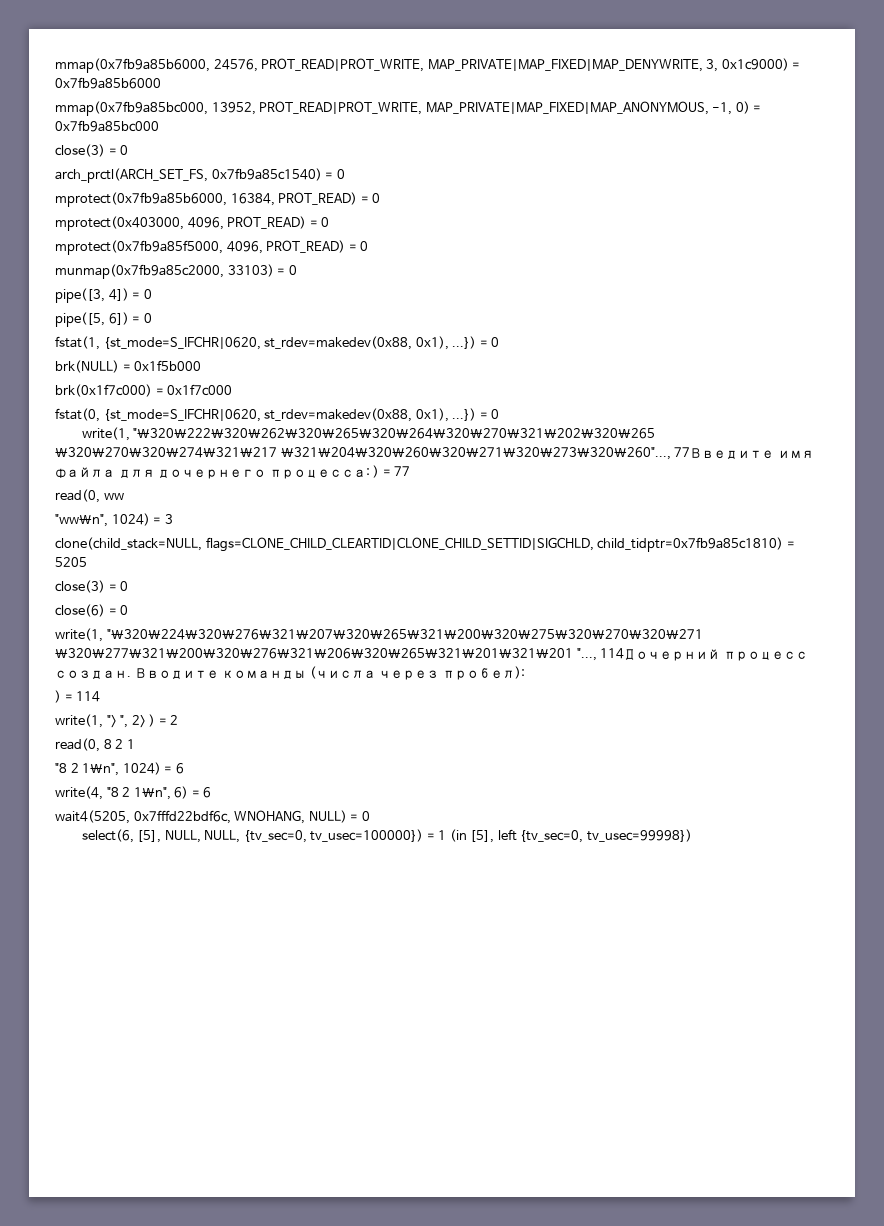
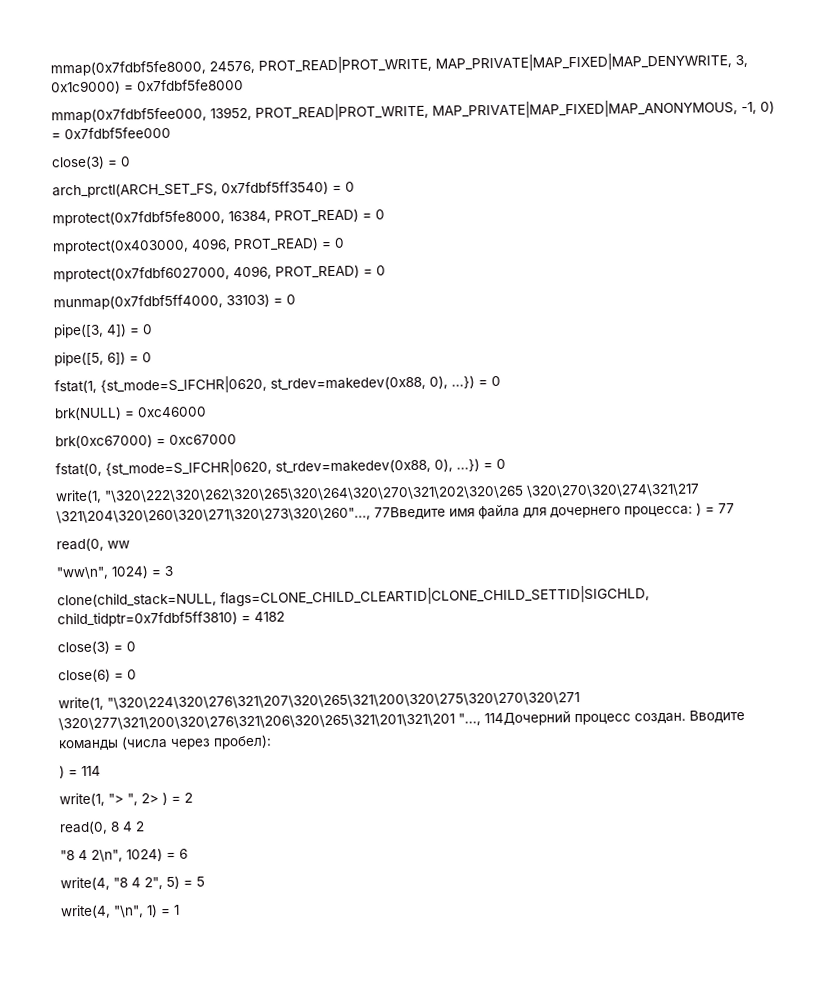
[55,58,210,73] mmap(0x7fb9a85b6000, -> [50,60,206,77] mmap(0x7fdbf5fe8000,
[55,77,161,89] [55,101,208,116] 0x7fb9a85b6000 // mmap(0x7fb9a85bc000, -> [137,79,244,92] [51,107,207,124] 0x7fdbf5fe8000 // mmap(0x7fdbf5fee000,
[55,120,159,132] 0x7fb9a85bc000 -> [64,126,171,140] 0x7fdbf5fee000
[211,168,345,181] [55,192,227,207] 0x7fb9a85c1540) = 0 // mprotect(0x7fb9a85b6000, -> [221,181,355,196] [52,210,225,227] 0x7fdbf5ff3540) = 0 // mprotect(0x7fdbf5fe8000,
[55,240,369,255] [55,264,224,279] mprotect(0x7fb9a85f5000, 4096, PROT_READ) = 0 // munmap(0x7fb9a85c2000, -> [53,264,386,283] [53,294,223,311] mprotect(0x7fdbf6027000, 4096, PROT_READ) = 0 // munmap(0x7fdbf5ff4000,
[415,336,449,350] 0x1), -> [429,375,448,389] 0),
[134,360,202,371] [55,384,233,397] 0x1f5b000 // brk(0x1f7c000) = 0x1f7c000 -> [137,406,207,418] [55,434,237,449] 0xc46000 // brk(0xc67000) = 0xc67000
[415,408,449,422] 0x1), -> [434,458,453,472] 0),
[597,537,795,552] [55,557,87,567] child_tidptr=0x7fb9a85c1810) = 5205 -> [57,611,285,628] child_tidptr=0x7fdbf5ff3810) = 4182
[115,739,135,749] [55,763,120,776] 2 1 // "8 2 1\n", -> [122,821,145,832] [60,849,123,862] 4 2 // "8 4 2\n",
[122,786,212,800] [55,810,370,824] [81,829,692,843] 2 1\n", 6) = 6 // wait4(5205, 0x7fffd22bdf6c, WNOHANG, NULL) = 0 // select(6, [5], NULL, NULL, {tv_sec=0, tv_usec=100000}) = 1 (in [5], left {tv_sec=0, tv_usec=99998}) -> [131,875,205,890] [60,904,180,919] 4 2", 5) = 5 // write(4, "\n", 1) = 1

